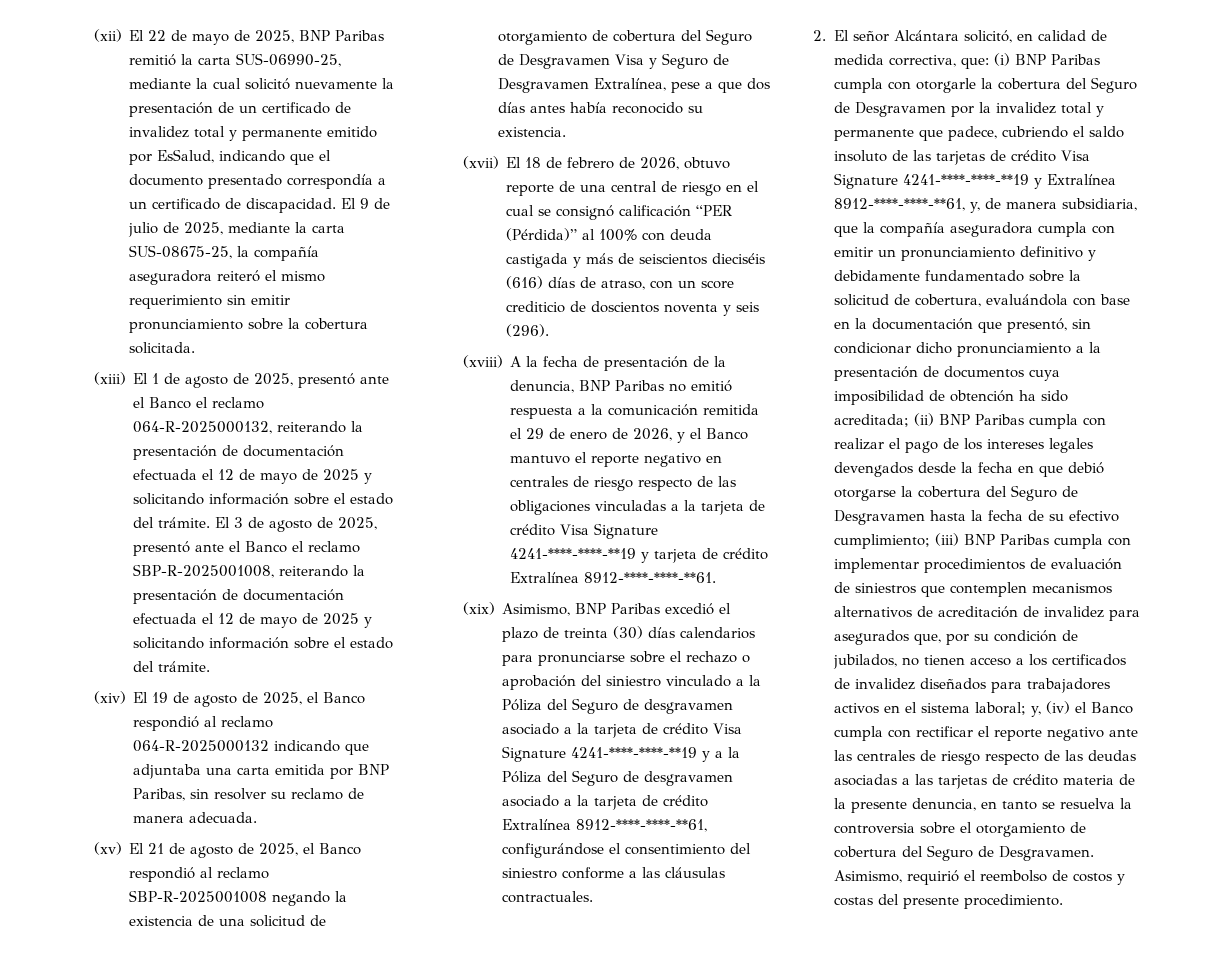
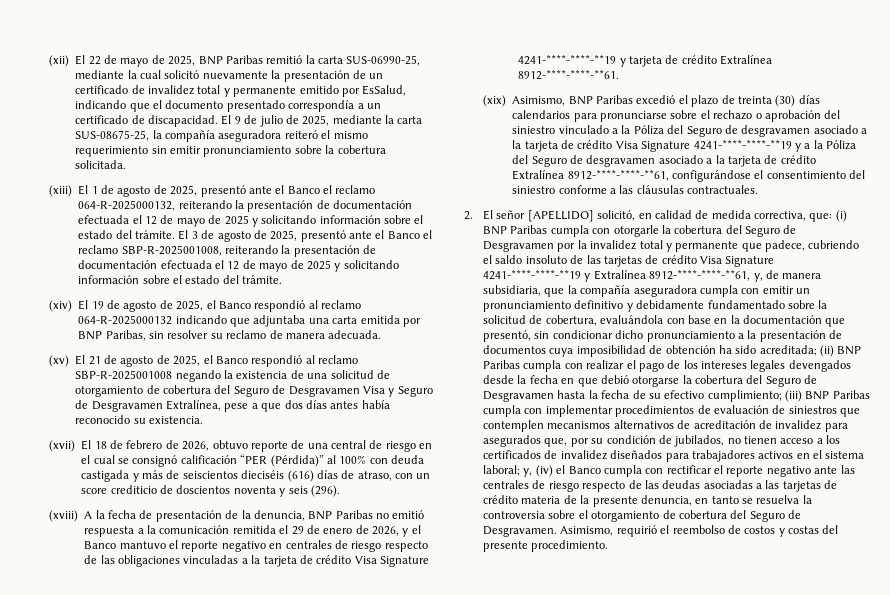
[893,30,959,41] Alcántara -> [527,210,594,222] [APELLIDO]

